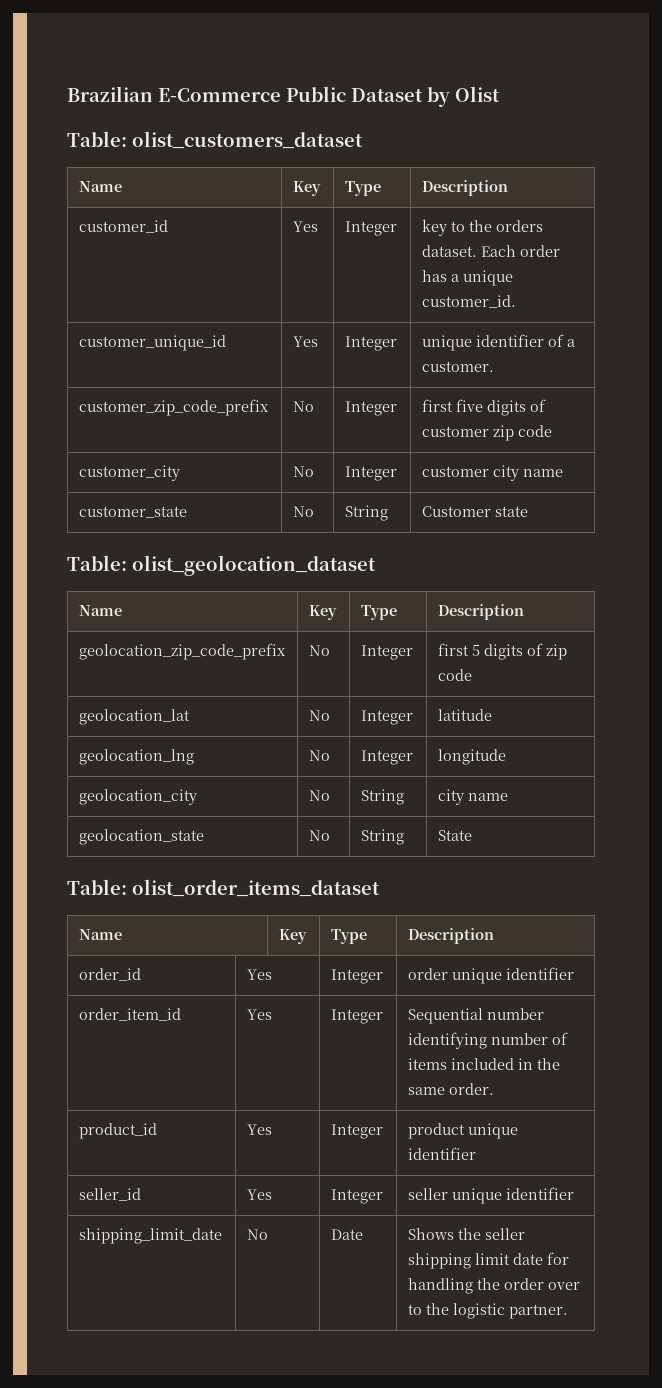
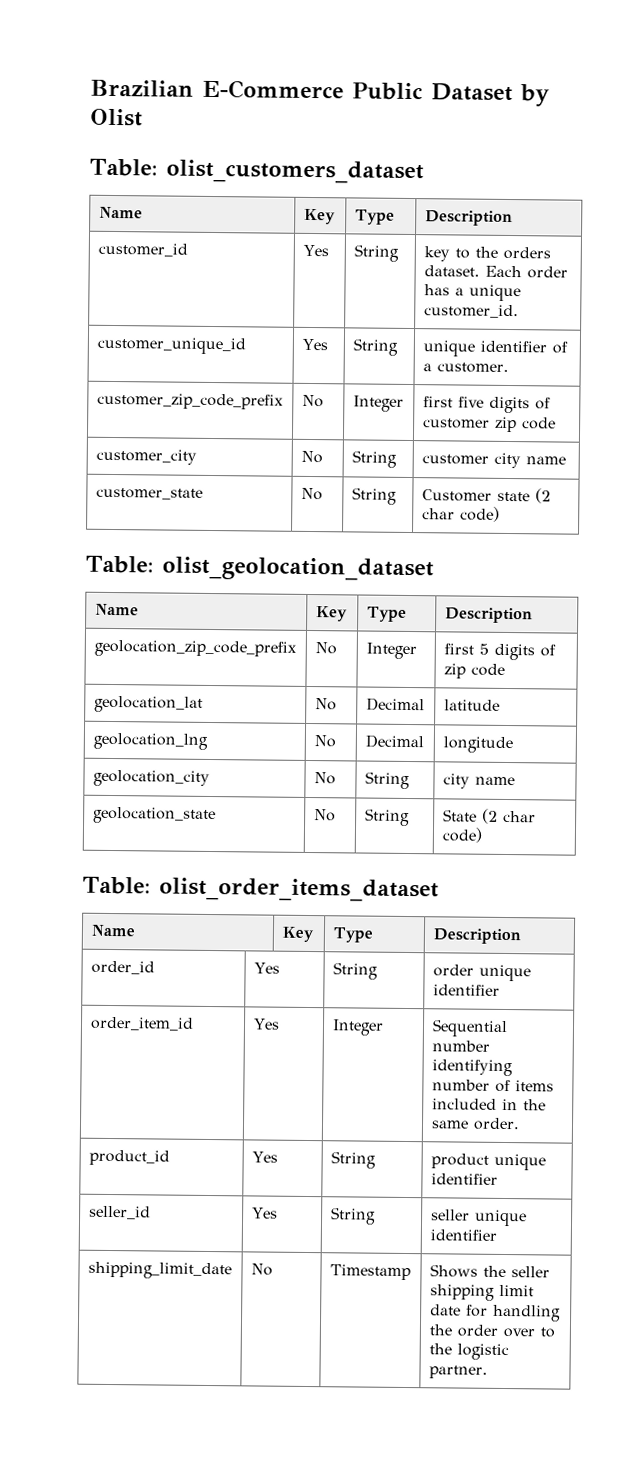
[345,221,398,236] Integer -> [353,244,399,262] String
[345,336,398,351] Integer -> [352,338,398,356] String
[345,466,398,481] Integer -> [351,450,397,468] String
(529, 511) none -> [534,488,551,504] [421,506,500,522] (2 char code)
[361,710,414,725] Integer -> [365,697,425,712] Decimal
[361,750,414,765] Integer -> [364,734,424,749] Decimal
(473, 835) none -> [481,808,536,824] [441,827,483,843] (2 char code)
[331,969,384,984] Integer -> [332,962,378,980] String
[331,1124,384,1139] Integer -> [330,1151,376,1169] String
[331,1189,384,1204] Integer -> [329,1207,376,1225] String
[331,1229,364,1240] Date -> [329,1264,411,1281] Timestamp

